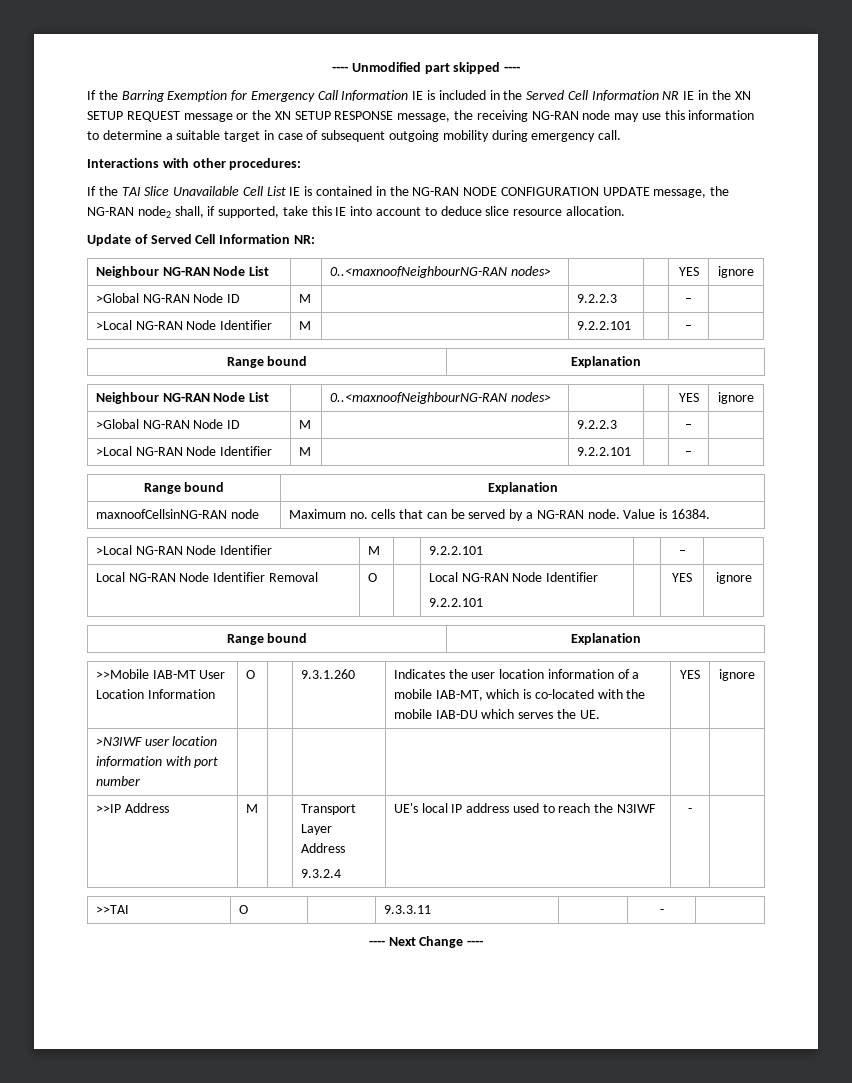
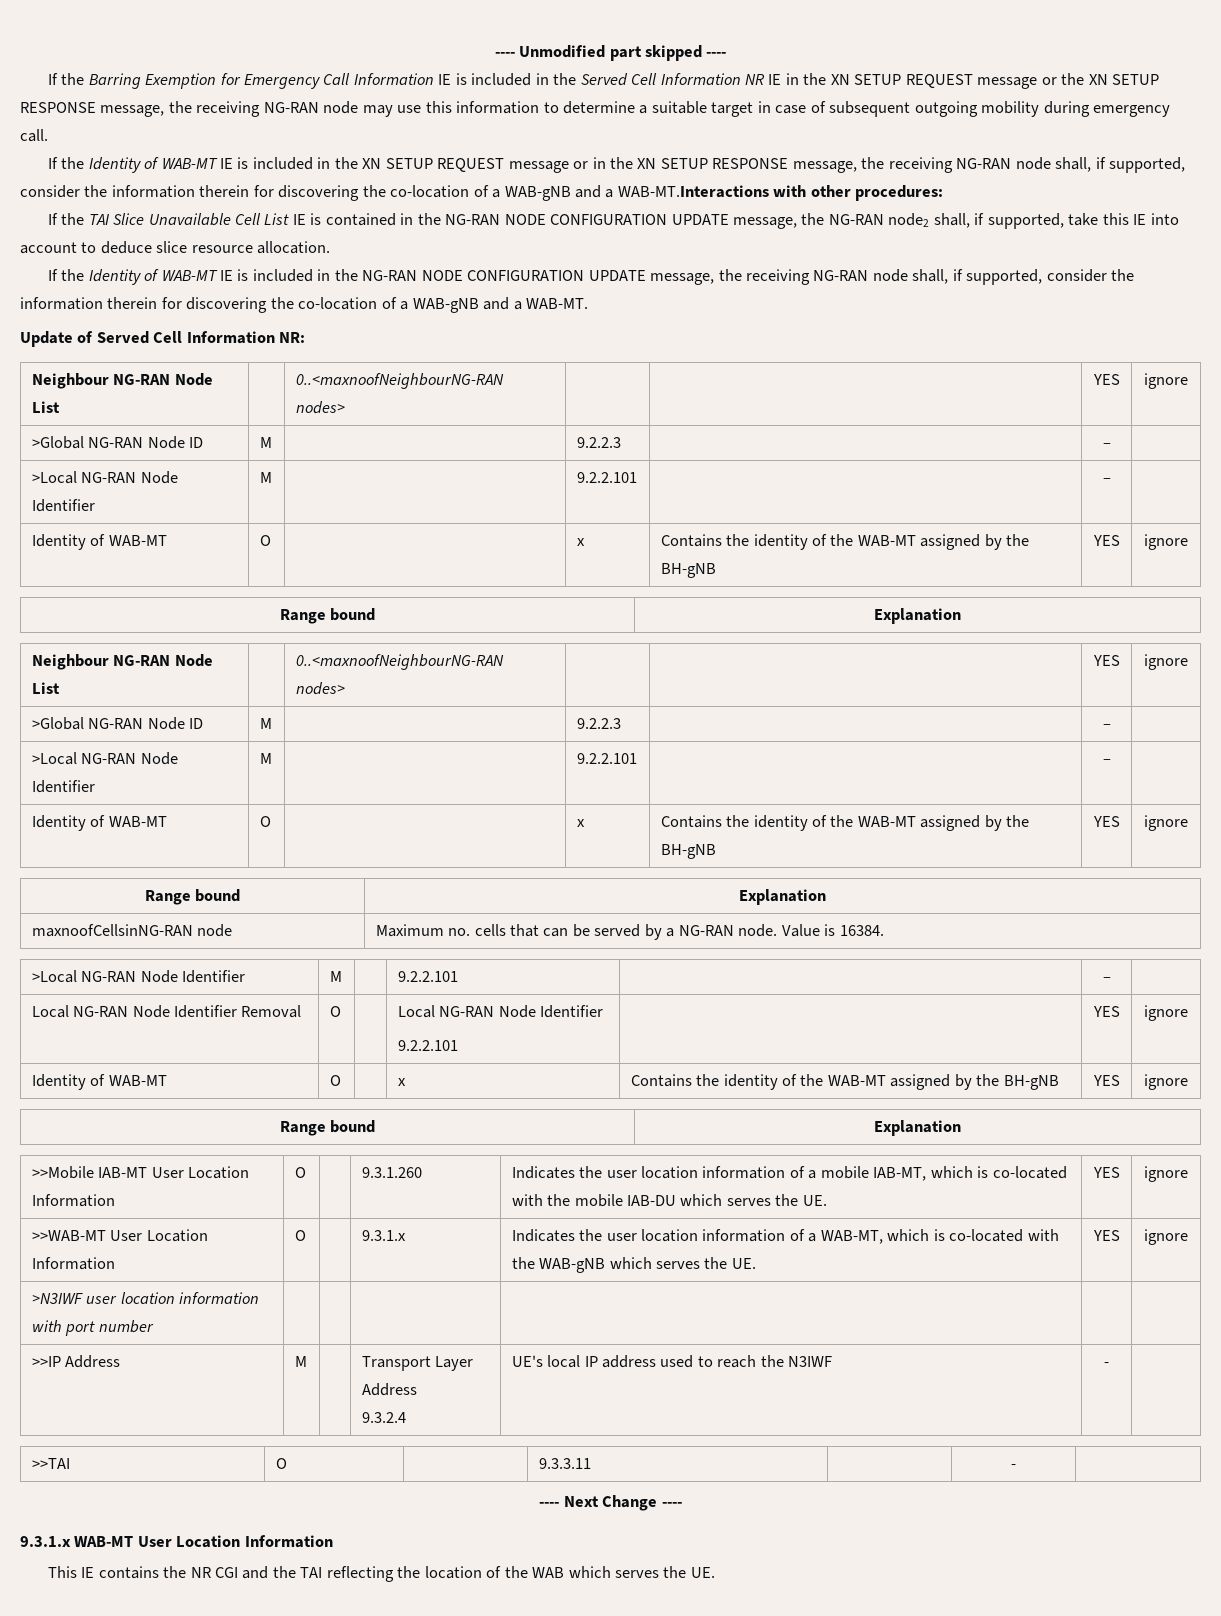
[87,158,159,168] Interactions -> [47,157,1185,173] [20,185,769,201] If the Identity of WAB-MT IE is included in the XN SETUP REQUEST message or in the XN SETUP RESPONSE message, the receiving NG-RAN node shall, if supported, consider the information therein for discovering the co-location of a WAB-gNB and a WAB-MT.Interactions
(625, 211) none -> [47,269,1135,285] [20,297,589,313] // If the Identity of WAB-MT IE is included in the NG-RAN NODE CONFIGURATION UPDATE message, the receiving NG-RAN node shall, if supported, consider the information therein for discovering the co-location of a WAB-gNB and a WAB-MT.
(692, 327) none -> [31,534,167,550] [259,535,271,546] [576,538,585,546] [660,534,1030,550] [660,563,716,578] [1092,535,1120,546] [1144,534,1188,550] // Identity of WAB-MT | O | | x | Contains the identity of the WAB-MT assigned by the BH-gNB | YES | ignore
(692, 453) none -> [31,815,167,831] [259,816,271,827] [576,819,585,827] [660,815,1030,831] [660,844,716,859] [1092,816,1120,827] [1144,815,1188,831] // Identity of WAB-MT | O | | x | Contains the identity of the WAB-MT assigned by the BH-gNB | YES | ignore
(752, 578) none -> [31,1074,167,1090] [329,1075,341,1086] [397,1078,406,1086] [630,1074,1059,1090] [1092,1075,1120,1086] [1144,1074,1188,1090] // Identity of WAB-MT | O | | x | Contains the identity of the WAB-MT assigned by the BH-gNB | YES | ignore
(755, 675) none -> [31,1229,208,1242] [31,1257,115,1270] [294,1230,306,1241] [361,1230,406,1241] [511,1229,1059,1244] [511,1257,756,1273] [1092,1230,1120,1241] [1144,1229,1188,1245] // >>WAB-MT User Location Information | O | | 9.3.1.x | Indicates the user location information of a WAB-MT, which is co-located with the WAB-gNB which serves the UE. | YES | ignore
(484, 943) none -> [20,1535,333,1548] [47,1566,715,1582] // 9.3.1.x WAB-MT User Location Information // This IE contains the NR CGI and the TAI reflecting the location of the WAB which serves the UE.

